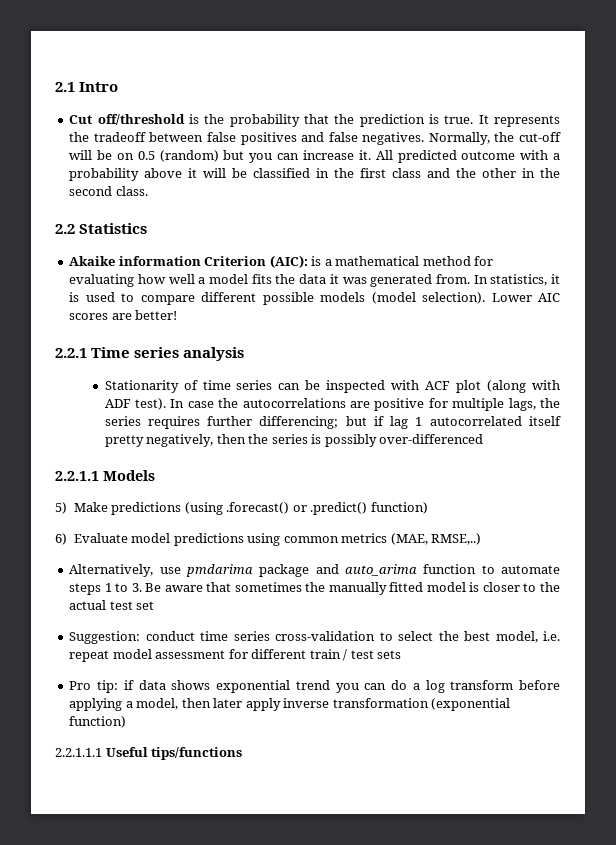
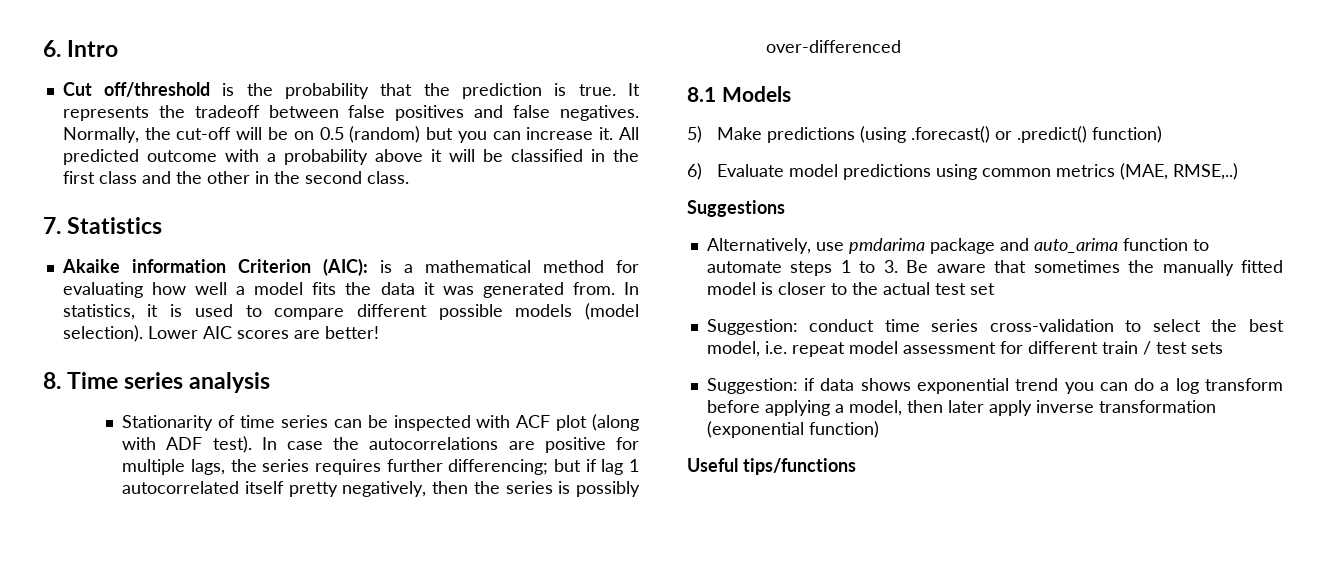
[55,82,75,92] 2.1 -> [43,40,61,57] 6.
[55,224,75,234] 2.2 -> [43,217,61,234] 7.
[55,348,87,358] 2.2.1 -> [43,372,61,389] 8.
[55,471,99,481] 2.2.1.1 -> [687,87,716,102] 8.1
(482, 539) none -> [687,200,785,217] // Suggestions
[69,680,119,693] Pro tip: -> [706,378,798,394] Suggestion:
[55,748,102,757] 2.2.1.1.1 -> (879, 429) none

